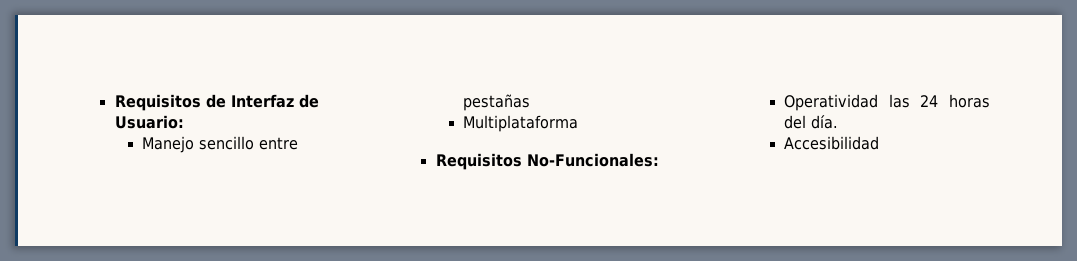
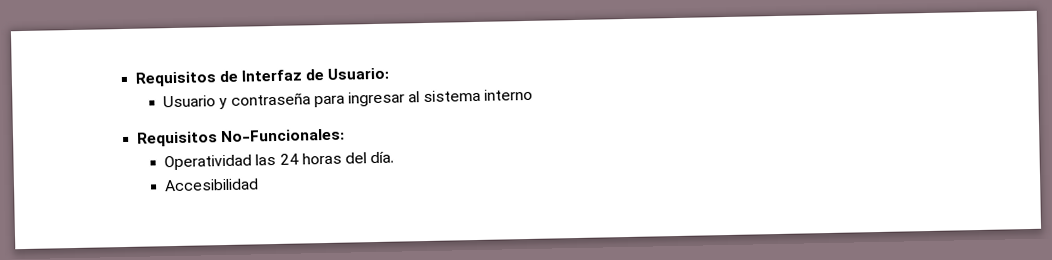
[142,136,299,153] [463,94,531,111] [463,115,579,132] Manejo sencillo entre pestañas // Multiplataforma -> [163,88,534,110] Usuario y contraseña para ingresar al sistema interno

